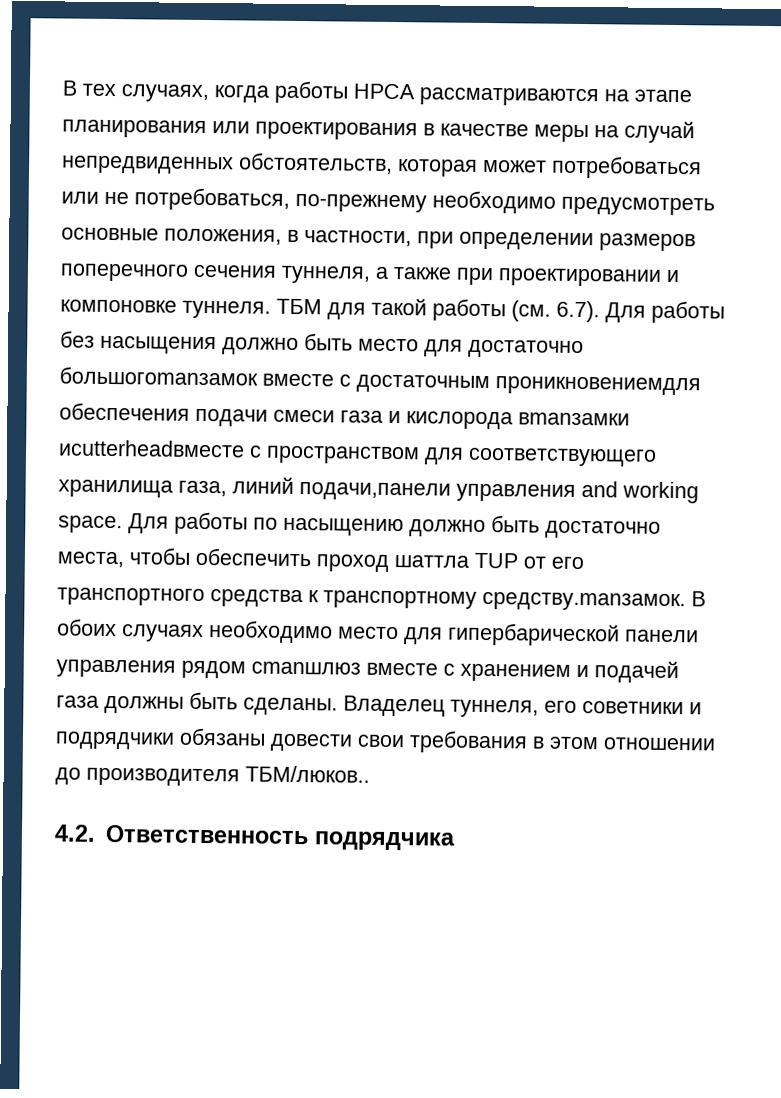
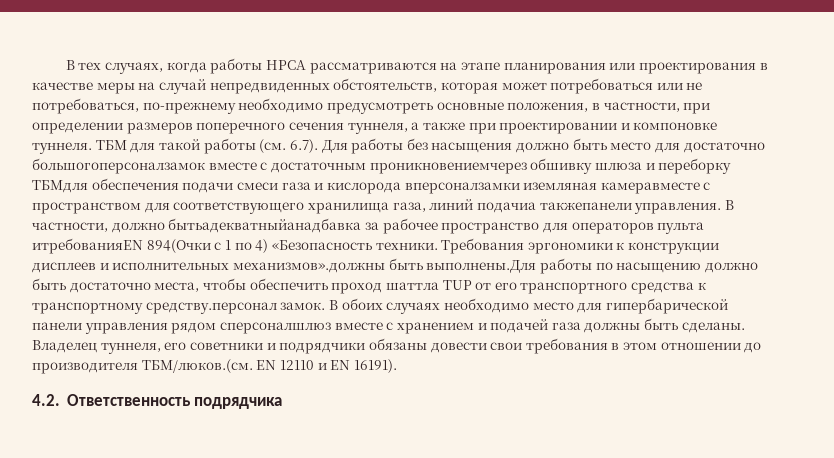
[59,366,258,386] большогоmanзамок -> [32,158,205,174] большогоперсоналзамок
[495,376,701,396] проникновениемдля -> [369,158,732,174] [32,180,88,193] проникновениемчерез обшивку шлюза и переборку ТБМдля
[518,412,630,426] [58,439,245,458] вmanзамки иcutterheadвместе -> [404,182,700,194] вперсоналзамки иземляная камеравместе
[299,481,699,504] [58,513,169,534] подачи,панели управления and working space. Для -> [476,200,734,214] [32,218,705,234] [32,238,720,254] [32,258,537,273] подачиа такжепанели управления. В частности, должно бытьадекватныйанадбавка за рабочее пространство для операторов пульта итребованияEN 894(Очки с 1 по 4) «Безопасность техники. Требования эргономики к конструкции дисплеев и исполнительных механизмов».должны быть выполнены.Для
[482,591,686,612] средству.manзамок. -> [145,302,326,314] средству.персонал замок.
[251,661,361,675] сmanшлюз -> [219,322,331,334] сперсоналшлюз
[245,765,370,783] ТБМ/люков.. -> [141,359,397,373] ТБМ/люков.(см. EN 12110 и EN 16191).

